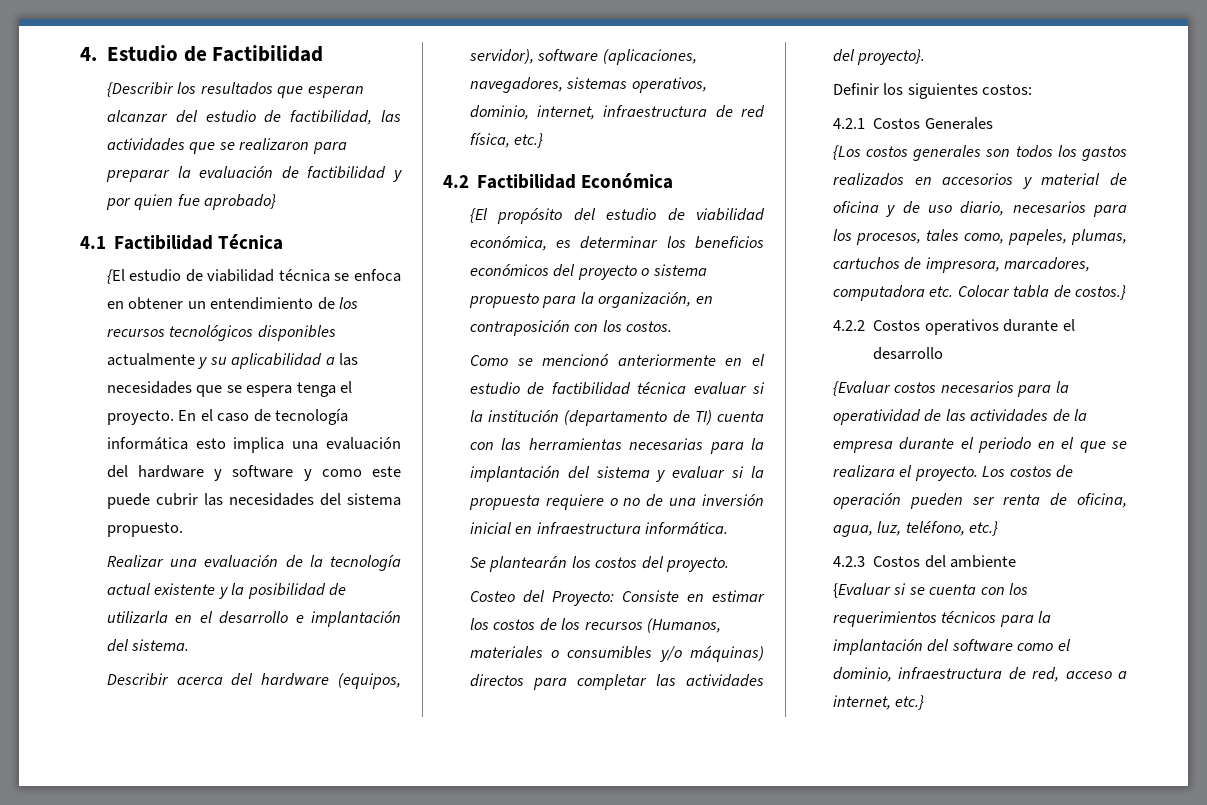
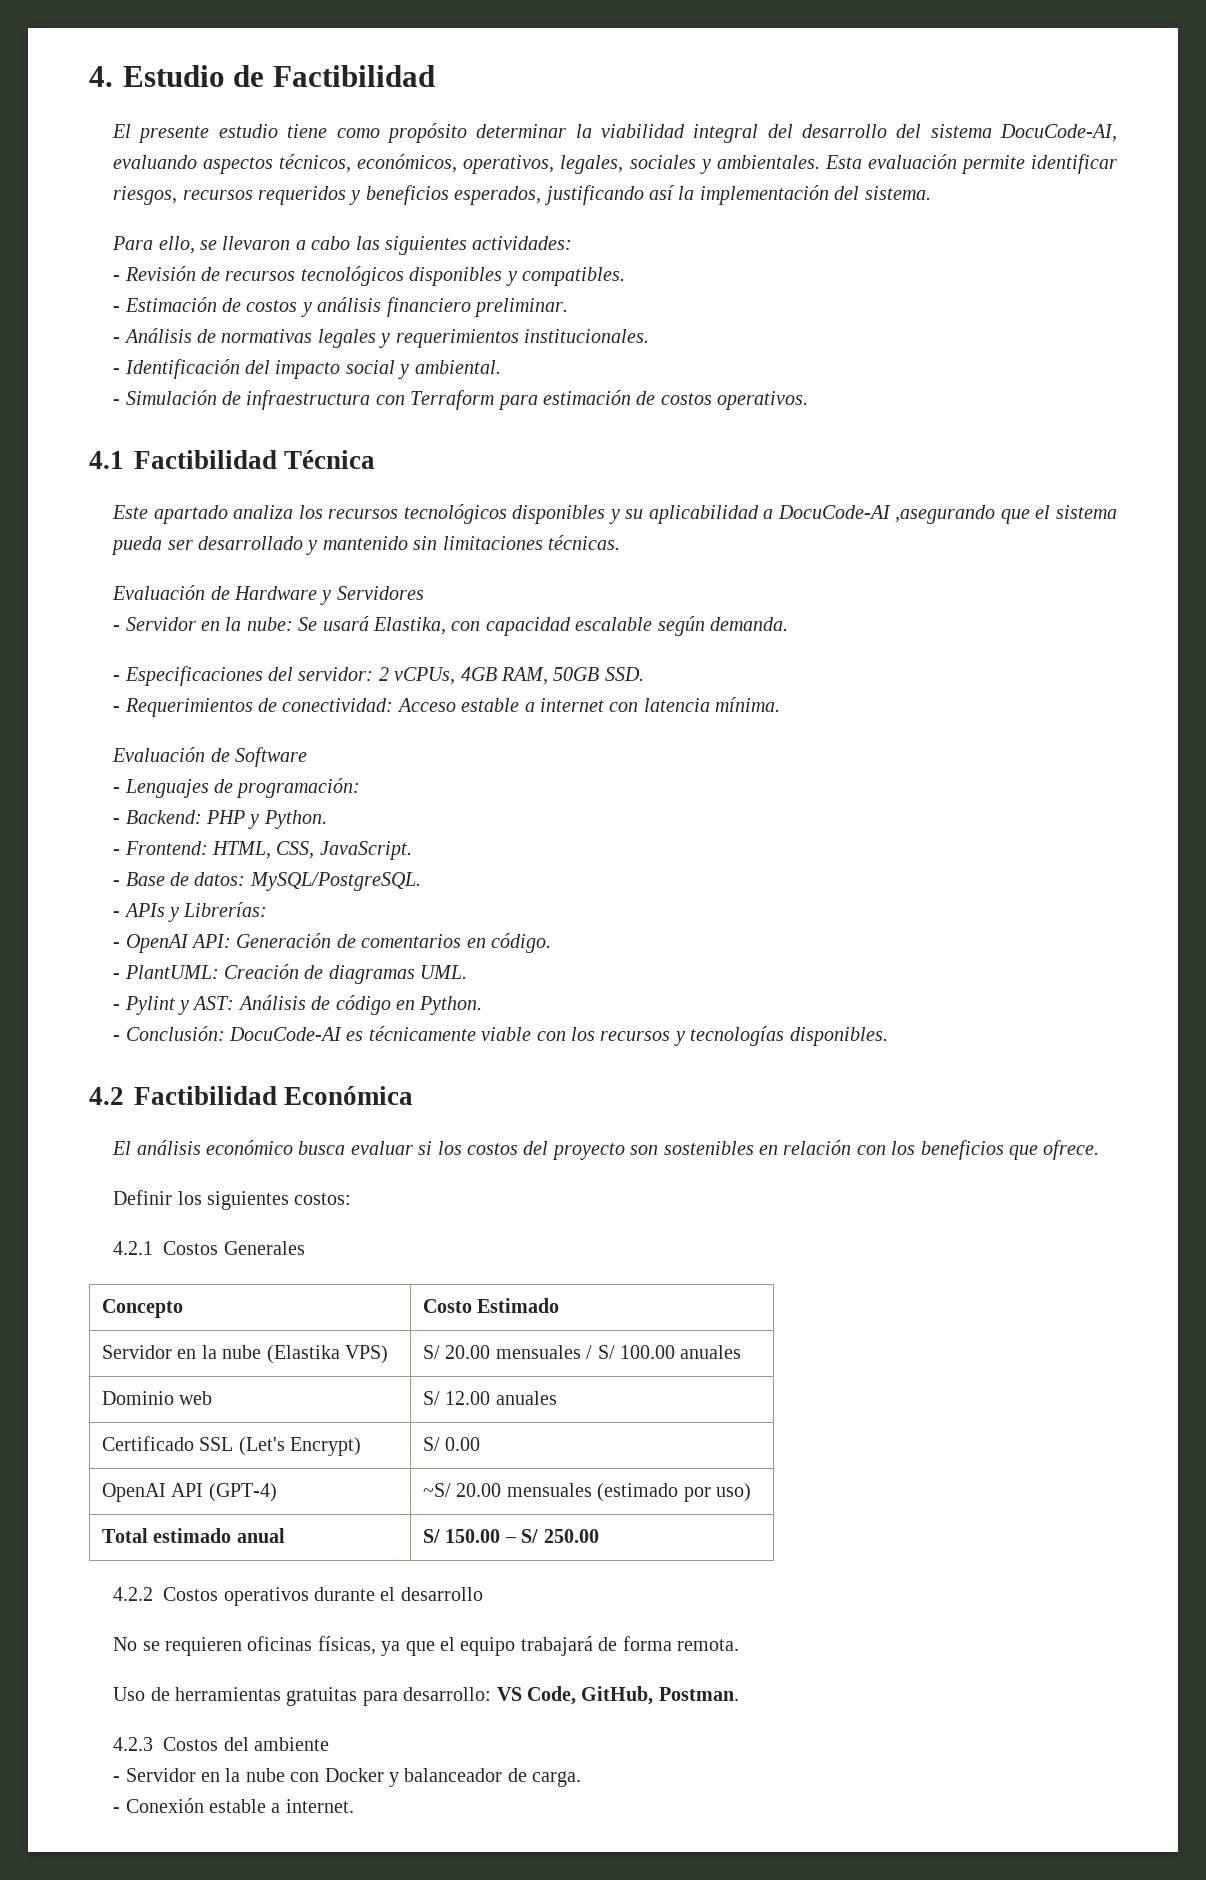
[106,82,364,98] [106,110,401,125] [106,138,347,154] [105,166,403,182] [105,194,277,210] [80,234,284,250] [106,269,401,284] [106,297,335,310] {Describir los resultados que esperan alcanzar del estudio de factibilidad, las actividades que se realizaron para preparar la evaluación de factibilidad y por quien fue aprobado} // 4.1 Factibilidad Técnica // {El estudio de viabilidad técnica se enfoca en obtener un entendimiento de -> [112,123,1117,143] [113,154,1118,174] [113,185,931,205] [112,236,573,255] [113,266,625,286] [113,297,568,317] [113,328,649,348] [113,359,501,379] [113,390,809,410] [89,450,376,469] [112,505,294,524] El presente estudio tiene como propósito determinar la viabilidad integral del desarrollo del sistema DocuCode-AI, evaluando aspectos técnicos, económicos, operativos, legales, sociales y ambientales. Esta evaluación permite identificar riesgos, recursos requeridos y beneficios esperados, justificando así la implementación del sistema. // Para ello, se llevaron a cabo las siguientes actividades: // - Revisión de recursos tecnológicos disponibles y compatibles. // - Estimación de costos y análisis financiero preliminar. // - Análisis de normativas legales y requerimientos institucionales. // - Identificación del impacto social y ambiental. // - Simulación de infraestructura con Terraform para estimación de costos operativos. // 4.1 Factibilidad Técnica // Este apartado analiza
[106,353,195,366] actualmente -> (606, 514) none
[339,353,359,366] [106,381,353,397] [106,408,349,425] [106,437,401,453] [106,465,401,481] [106,493,402,509] [106,522,183,537] [106,554,401,571] [106,583,347,599] [106,611,401,627] [106,639,190,652] [106,673,402,689] [468,49,697,65] [469,77,707,93] [469,105,766,120] [469,132,544,148] [443,173,674,189] [469,208,765,224] [469,236,764,251] [469,264,707,280] [468,292,713,308] [469,320,673,336] [469,354,765,366] [469,382,765,395] [469,410,764,426] [469,438,765,454] [469,466,764,482] [468,494,764,510] [469,522,729,534] [469,556,730,572] [469,590,765,606] [469,618,722,633] [469,646,764,662] [469,674,764,690] [832,49,926,65] las necesidades que se espera tenga el proyecto. En el caso de tecnología informática esto implica una evaluación del hardware y software y como este puede cubrir las necesidades del sistema propuesto. // Realizar una evaluación de la tecnología actual existente y la posibilidad de utilizarla en el desarrollo e implantación del sistema. // Describir acerca del hardware (equipos, servidor), software (aplicaciones, navegadores, sistemas operativos, dominio, internet, infraestructura de red física, etc.} // 4.2 Factibilidad Económica // {El propósito del estudio de viabilidad económica, es determinar los beneficios económicos del proyecto o sistema propuesto para la organización, en contraposición con los costos. // Como se mencionó anteriormente en el estudio de factibilidad técnica evaluar si la institución (departamento de TI) cuenta con las herramientas necesarias para la implantación del sistema y evaluar si la propuesta requiere o no de una inversión inicial en infraestructura informática. // Se plantearán los costos del proyecto. // Costeo del Proyecto: Consiste en estimar los costos de los recursos (Humanos, materiales o consumibles y/o máquinas) directos para completar las actividades del proyecto}. -> [777,505,1118,524] [111,535,620,555] [112,585,424,605] [113,616,788,636] [113,666,644,686] [113,697,781,717] [112,747,307,767] [113,778,361,798] [113,810,327,829] [113,841,412,860] [113,872,421,891] [113,902,268,922] [113,933,551,953] [113,964,468,984] [113,995,483,1015] [113,1026,888,1046] [89,1086,414,1105] [112,1140,1100,1160] DocuCode-AI ,asegurando que el sistema pueda ser desarrollado y mantenido sin limitaciones técnicas. // Evaluación de Hardware y Servidores // - Servidor en la nube: Se usará Elastika, con capacidad escalable según demanda. // - Especificaciones del servidor: 2 vCPUs, 4GB RAM, 50GB SSD. // - Requerimientos de conectividad: Acceso estable a internet con latencia mínima. // Evaluación de Software // - Lenguajes de programación: // - Backend: PHP y Python. // - Frontend: HTML, CSS, JavaScript. // - Base de datos: MySQL/PostgreSQL. // - APIs y Librerías: // - OpenAI API: Generación de comentarios en código. // - PlantUML: Creación de diagramas UML. // - Pylint y AST: Análisis de código en Python. // - Conclusión: DocuCode-AI es técnicamente viable con los recursos y tecnologías disponibles. // 4.2 Factibilidad Económica // El análisis económico busca evaluar si los costos del proyecto son sostenibles en relación con los beneficios que ofrece.
[832,145,1127,161] [832,173,1127,189] [832,201,1127,217] [832,229,1127,245] [832,257,1091,273] [832,285,1127,301] // {Los costos generales son todos los gastos realizados en accesorios y material de oficina y de uso diario, necesarios para los procesos, tales como, papeles, plumas, cartuchos de impresora, marcadores, computadora etc. Colocar tabla de costos.} -> [102,1299,184,1318] [423,1298,560,1313] [102,1345,389,1364] [423,1345,742,1359] [102,1391,213,1405] [423,1391,557,1405] [102,1436,362,1456] [423,1437,481,1451] [102,1483,277,1502] [423,1483,752,1502] [102,1528,285,1543] [423,1529,599,1543] // Concepto | Costo Estimado // Servidor en la nube (Elastika VPS) | S/ 20.00 mensuales / S/ 100.00 anuales // Dominio web | S/ 12.00 anuales // Certificado SSL (Let's Encrypt) | S/ 0.00 // OpenAI API (GPT-4) | ~S/ 20.00 mensuales (estimado por uso) // Total estimado anual | S/ 150.00 – S/ 250.00
[832,381,1069,397] [832,409,1088,425] [832,437,1127,453] [832,465,1074,481] [832,493,1127,509] [832,521,999,537] [832,555,1017,568] [832,583,1029,598] [832,611,1052,627] [832,639,1071,655] [832,667,1127,682] [832,695,925,710] {Evaluar costos necesarios para la operatividad de las actividades de la empresa durante el periodo en el que se realizara el proyecto. Los costos de operación pueden ser renta de oficina, agua, luz, teléfono, etc.} // 4.2.3 Costos del ambiente // {Evaluar si se cuenta con los requerimientos técnicos para la implantación del software como el dominio, infraestructura de red, acceso a internet, etc.} -> [113,1636,739,1656] [113,1686,739,1706] [113,1737,329,1751] [113,1768,582,1787] [113,1798,354,1813] No se requieren oficinas físicas, ya que el equipo trabajará de forma remota. // Uso de herramientas gratuitas para desarrollo: VS Code, GitHub, Postman. // 4.2.3 Costos del ambiente // - Servidor en la nube con Docker y balanceador de carga. // - Conexión estable a internet.

